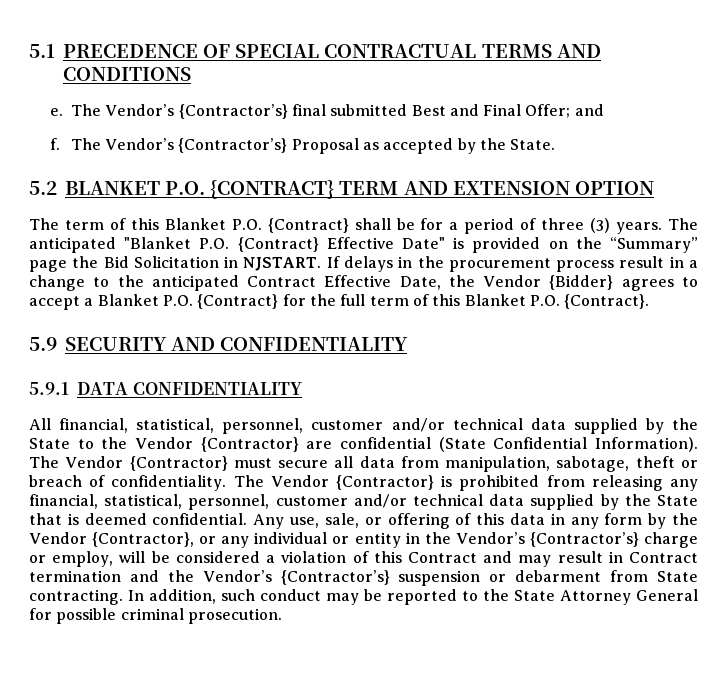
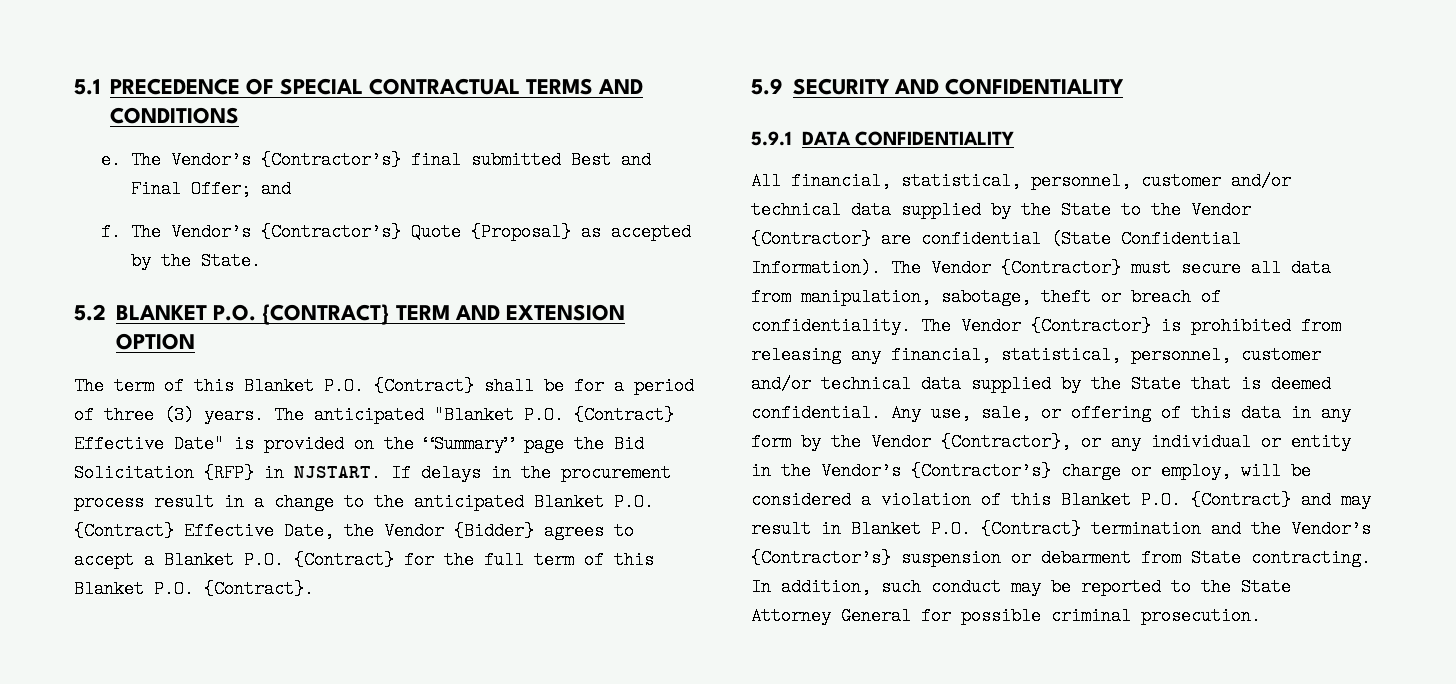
[291,138,359,154] Proposal -> [411,223,572,241] Quote {Proposal}
(219, 262) none -> [204,464,254,482] {RFP}
[247,276,317,287] Contract -> [534,493,654,511] [74,522,174,540] Blanket P.O. {Contract}
[407,552,477,563] Contract -> [1061,491,1291,509] Blanket P.O. {Contract}
[628,552,698,563] Contract -> [851,520,1081,538] Blanket P.O. {Contract}

